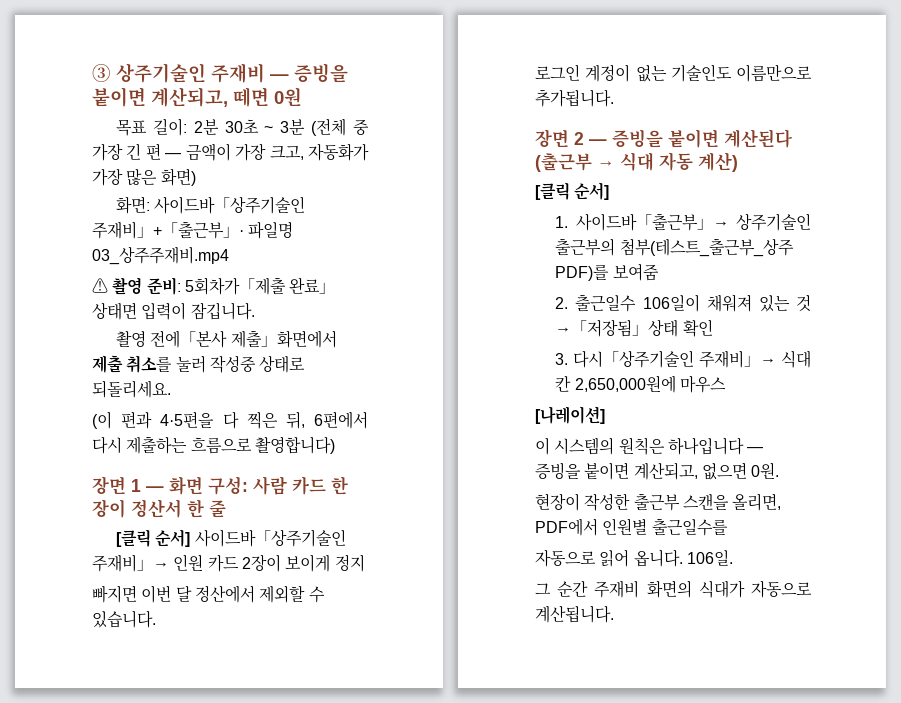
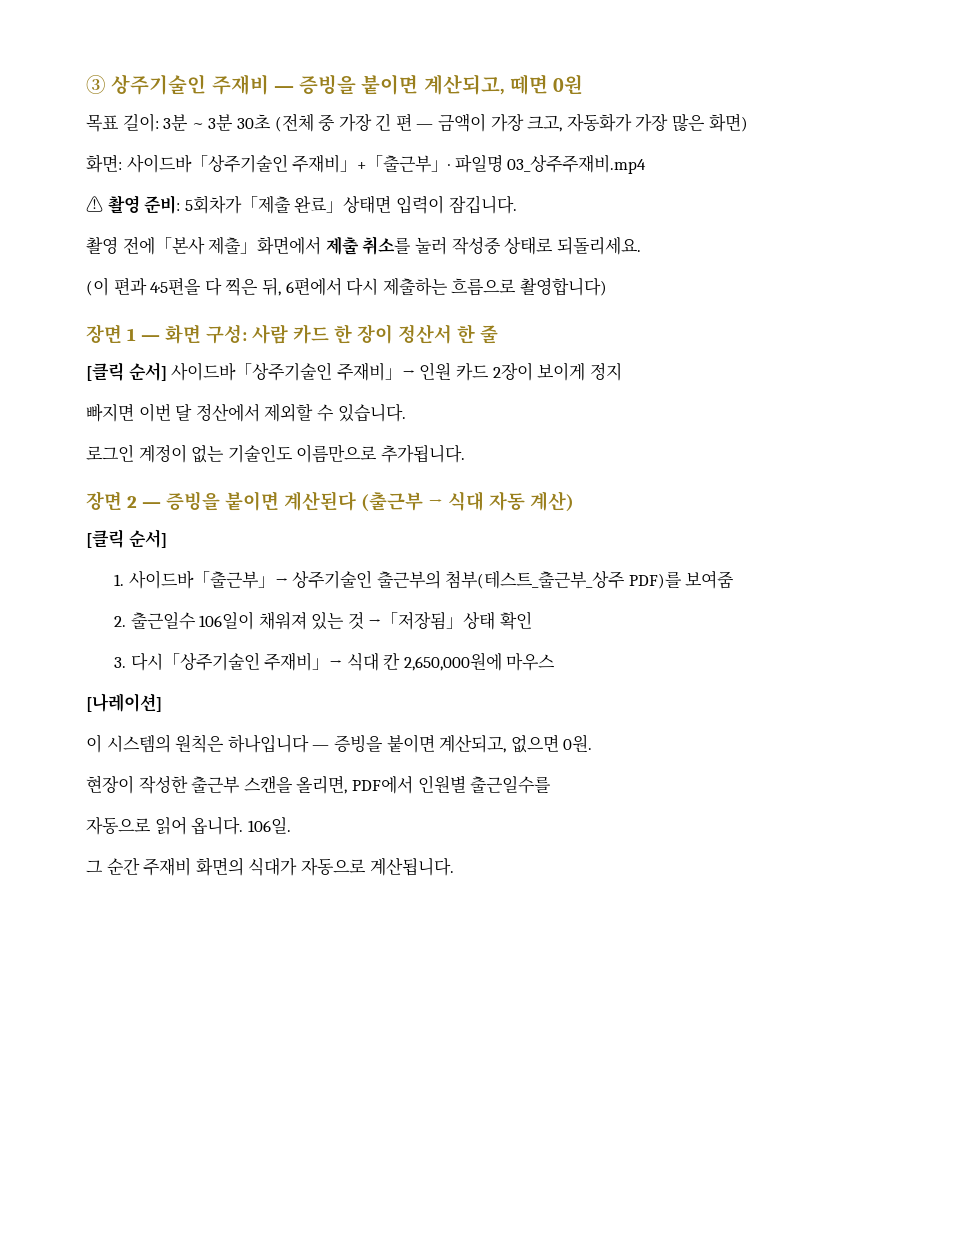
[193,119,259,135] 2분 30초 -> [163,114,189,131] 3분
(306, 127) none -> [236,114,271,129] 30초

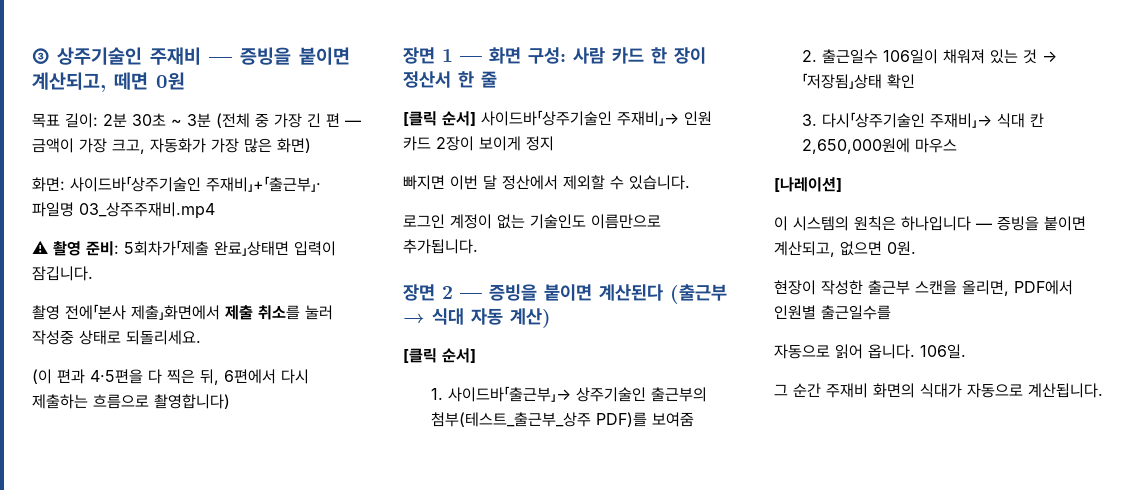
[163,114,189,131] 3분 -> [103,113,166,127] 2분 30초
[236,114,271,129] 30초 -> (211, 120) none

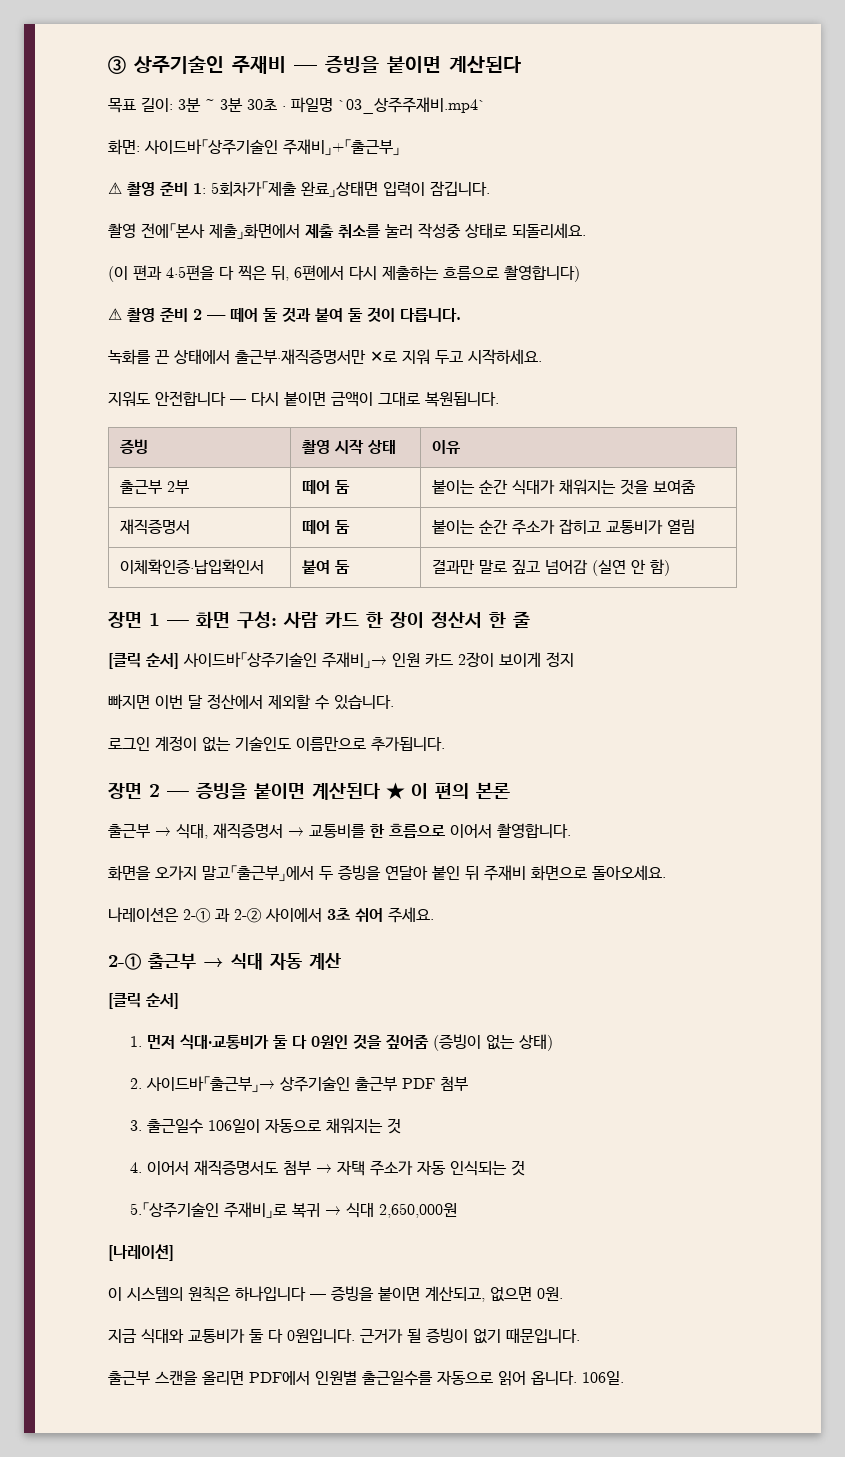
[32,72,185,92] 계산되고, 떼면 0원 -> [449,56,521,73] 계산된다
[103,113,361,128] [32,138,311,154] 2분 30초 ~ 3분 (전체 중 가장 긴 편 — 금액이 가장 크고, 자동화가 가장 많은 화면) -> [178,97,486,114] 3분 ~ 3분 30초 · 파일명 `03_상주주재비.mp4`
[316,183,321,190] [32,202,215,219] [32,240,119,256] · 파일명 03_상주주재비.mp4 // ⚠ 촬영 준비: -> [108,181,206,196] // ⚠ 촬영 준비 1:
(230, 401) none -> [108,307,461,322] [108,349,542,365] [108,391,499,407] [119,439,148,454] [301,439,396,454] [431,440,460,454] [119,480,189,494] [301,480,350,494] [431,479,696,495] [119,519,190,535] [301,520,350,534] [431,519,695,535] [119,559,264,574] [301,560,350,574] [431,559,670,576] // ⚠ 촬영 준비 2 — 떼어 둘 것과 붙여 둘 것이 다릅니다. // 녹화를 끈 상태에서 출근부·재직증명서만 ✕로 지워 두고 시작하세요. // 지워도 안전합니다 — 다시 붙이면 금액이 그대로 복원됩니다. // 증빙 | 촬영 시작 상태 | 이유 // 출근부 2부 | 떼어 둠 | 붙이는 순간 식대가 채워지는 것을 보여줌 // 재직증명서 | 떼어 둠 | 붙이는 순간 주소가 잡히고 교통비가 열림 // 이체확인증·납입확인서 | 붙여 둠 | 결과만 말로 짚고 넘어감 (실연 안 함)
[670,284,727,304] (출근부 -> [386,782,510,800] [108,823,571,839] [108,865,666,882] [108,907,434,923] [108,953,196,970] ★ 이 편의 본론 // 출근부 → 식대, 재직증명서 → 교통비를 한 흐름으로 이어서 촬영합니다. // 화면을 오가지 말고「출근부」에서 두 증빙을 연달아 붙인 뒤 주재비 화면으로 돌아오세요. // 나레이션은 2-① 과 2-② 사이에서 3초 쉬어 주세요. // 2-① 출근부
[510,308,551,328] 계산) -> [309,953,341,970] 계산
(444, 394) none -> [147,1034,554,1051] [130,1078,143,1089] 먼저 식대·교통비가 둘 다 0원인 것을 짚어줌 (증빙이 없는 상태) // 2.
[651,387,708,402] [431,412,695,427] [802,49,1058,64] [802,73,916,89] [802,112,1045,128] [802,138,958,154] 출근부의 첨부(테스트_출근부_상주 PDF)를 보여줌 // 2. 출근일수 106일이 채워져 있는 것 →「저장됨」상태 확인 // 3. 다시「상주기술인 주재비」→ 식대 칸 2,650,000원에 마우스 -> [355,1076,469,1091] [130,1118,402,1134] [130,1160,526,1176] [130,1202,458,1219] 출근부 PDF 첨부 // 3. 출근일수 106일이 자동으로 채워지는 것 // 4. 이어서 재직증명서도 첨부 → 자택 주소가 자동 인식되는 것 // 5.「상주기술인 주재비」로 복귀 → 식대 2,650,000원
[774,280,863,295] 현장이 작성한 -> [108,1328,580,1344] 지금 식대와 교통비가 둘 다 0원입니다. 근거가 될 증빙이 없기 때문입니다. //
[962,280,1009,296] 올리면, -> [202,1371,244,1385] 올리면
(891, 312) // -> (433, 1378) none
[774,383,1103,398] // 그 순간 주재비 화면의 식대가 자동으로 계산됩니다. -> (624, 1378) none

